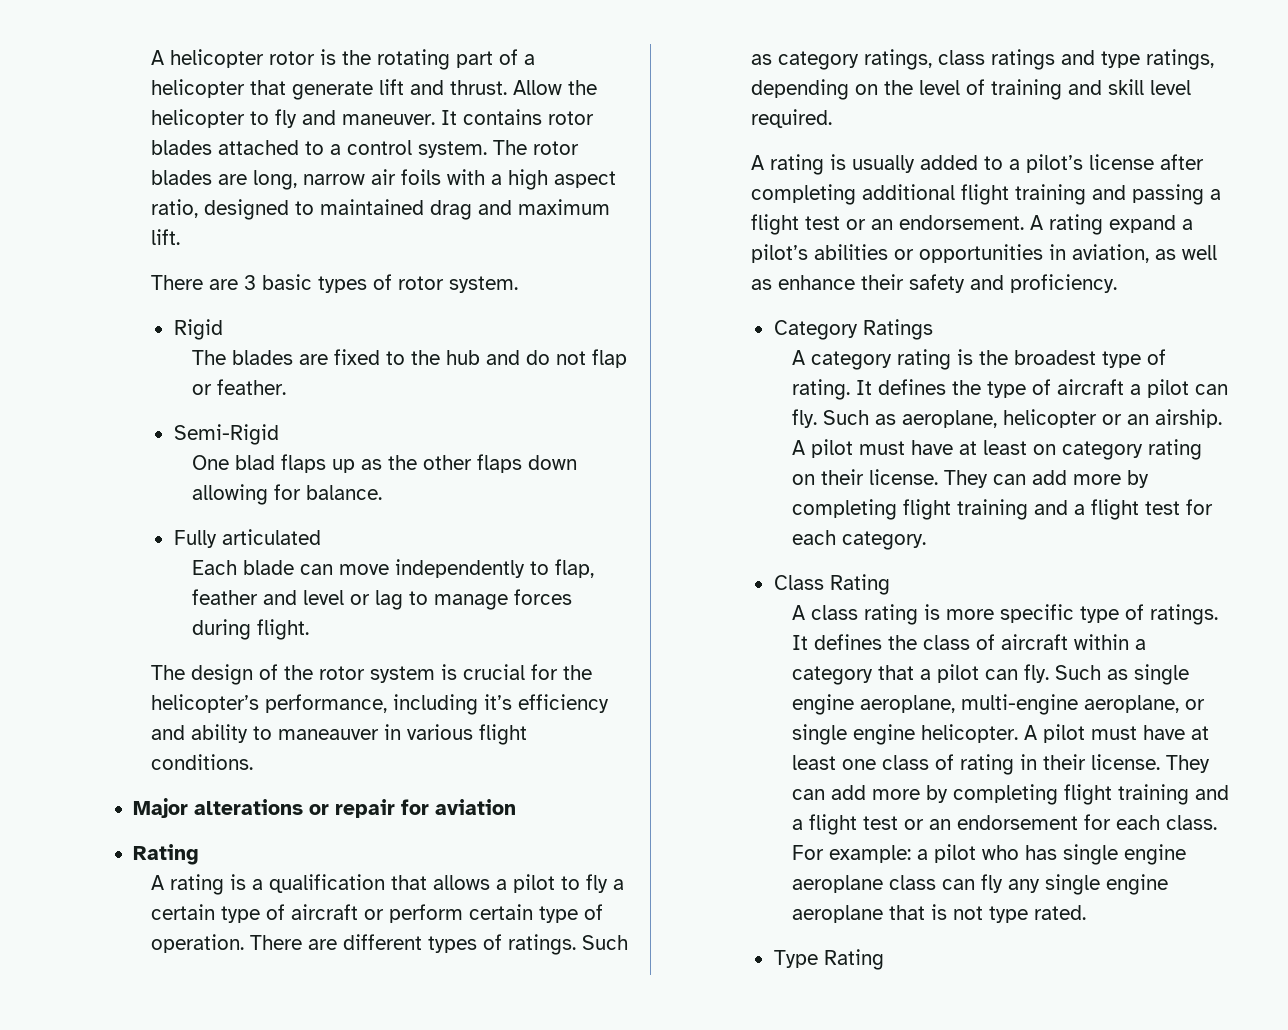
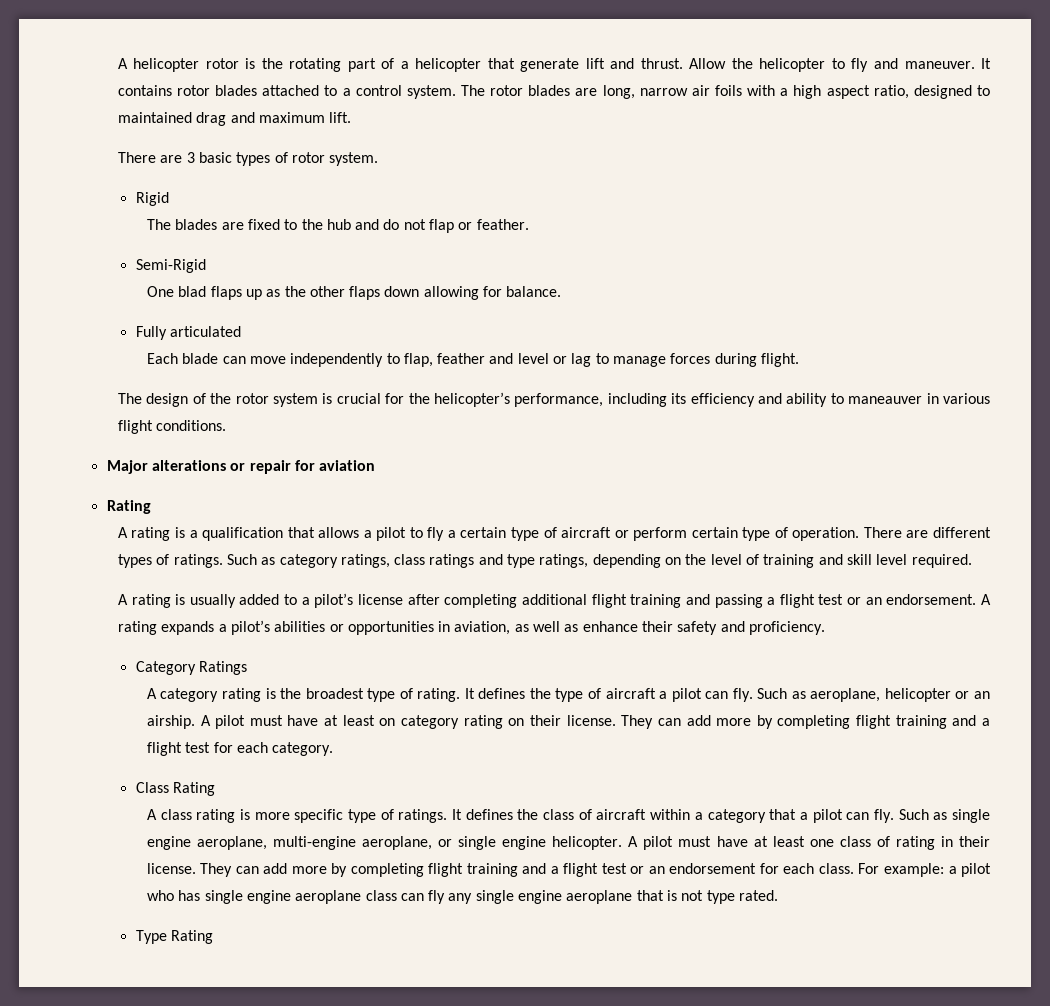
[484,694,513,710] it’s -> [671,393,687,404] its
[1109,215,1177,233] expand -> [161,621,215,635] expands

